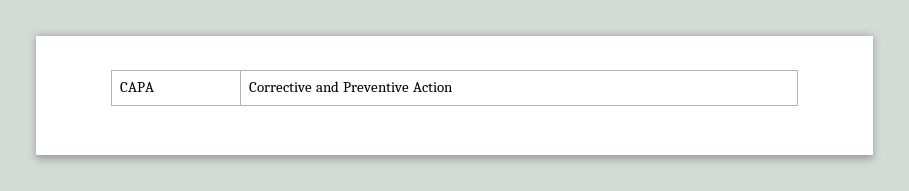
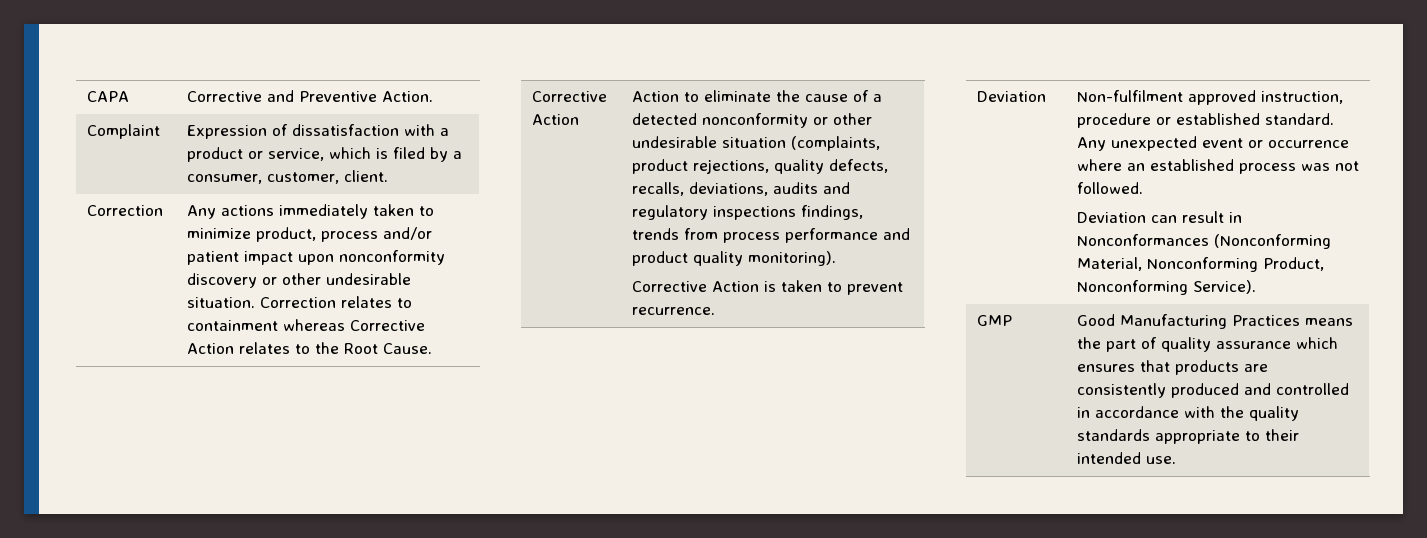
[412,82,453,92] Action -> [381,91,433,102] [86,124,160,139] [186,124,449,139] [186,147,462,162] [186,170,388,184] [86,205,163,216] [186,204,434,219] [186,227,432,242] [186,250,445,265] [186,273,411,288] [186,296,412,308] [186,319,425,331] [186,342,432,354] [531,91,607,102] [531,114,579,125] [631,90,882,102] [631,113,872,128] [631,136,880,151] [631,159,888,174] [631,182,850,196] [631,205,863,220] [631,228,910,243] [631,251,836,266] [631,280,903,295] [631,307,715,315] [976,91,1046,102] [1076,90,1343,105] [1076,113,1334,128] [1076,136,1349,151] [1076,159,1359,174] [1076,182,1143,194] [1076,211,1242,223] [1076,234,1331,249] [1076,257,1324,272] [1076,280,1256,295] [976,315,1012,326] [1076,314,1353,329] [1076,337,1338,352] [1076,360,1268,375] [1076,383,1349,398] [1076,406,1299,421] [1076,429,1299,444] [1076,452,1176,464] Action. // Complaint | Expression of dissatisfaction with a product or service, which is filed by a consumer, customer, client. // Correction | Any actions immediately taken to minimize product, process and/or patient impact upon nonconformity discovery or other undesirable situation. Correction relates to containment whereas Corrective Action relates to the Root Cause. // Corrective Action | Action to eliminate the cause of a detected nonconformity or other undesirable situation (complaints, product rejections, quality defects, recalls, deviations, audits and regulatory inspections findings, trends from process performance and product quality monitoring). // Corrective Action is taken to prevent recurrence. // Deviation | Non-fulfilment approved instruction, procedure or established standard. Any unexpected event or occurrence where an established process was not followed. // Deviation can result in Nonconformances (Nonconforming Material, Nonconforming Product, Nonconforming Service). // GMP | Good Manufacturing Practices means the part of quality assurance which ensures that products are consistently produced and controlled in accordance with the quality standards appropriate to their intended use.

